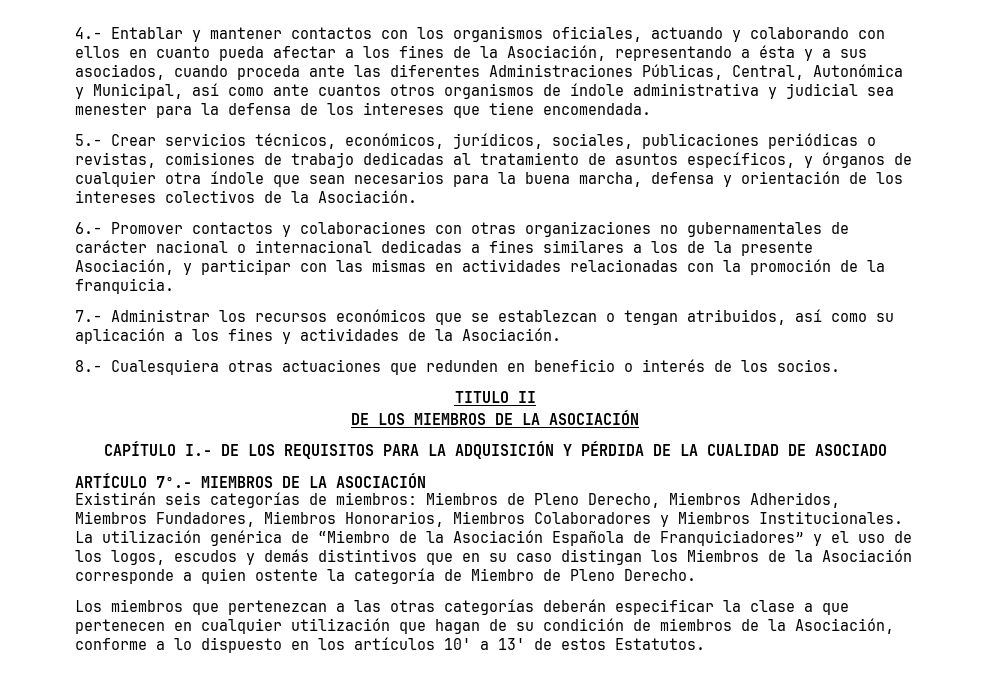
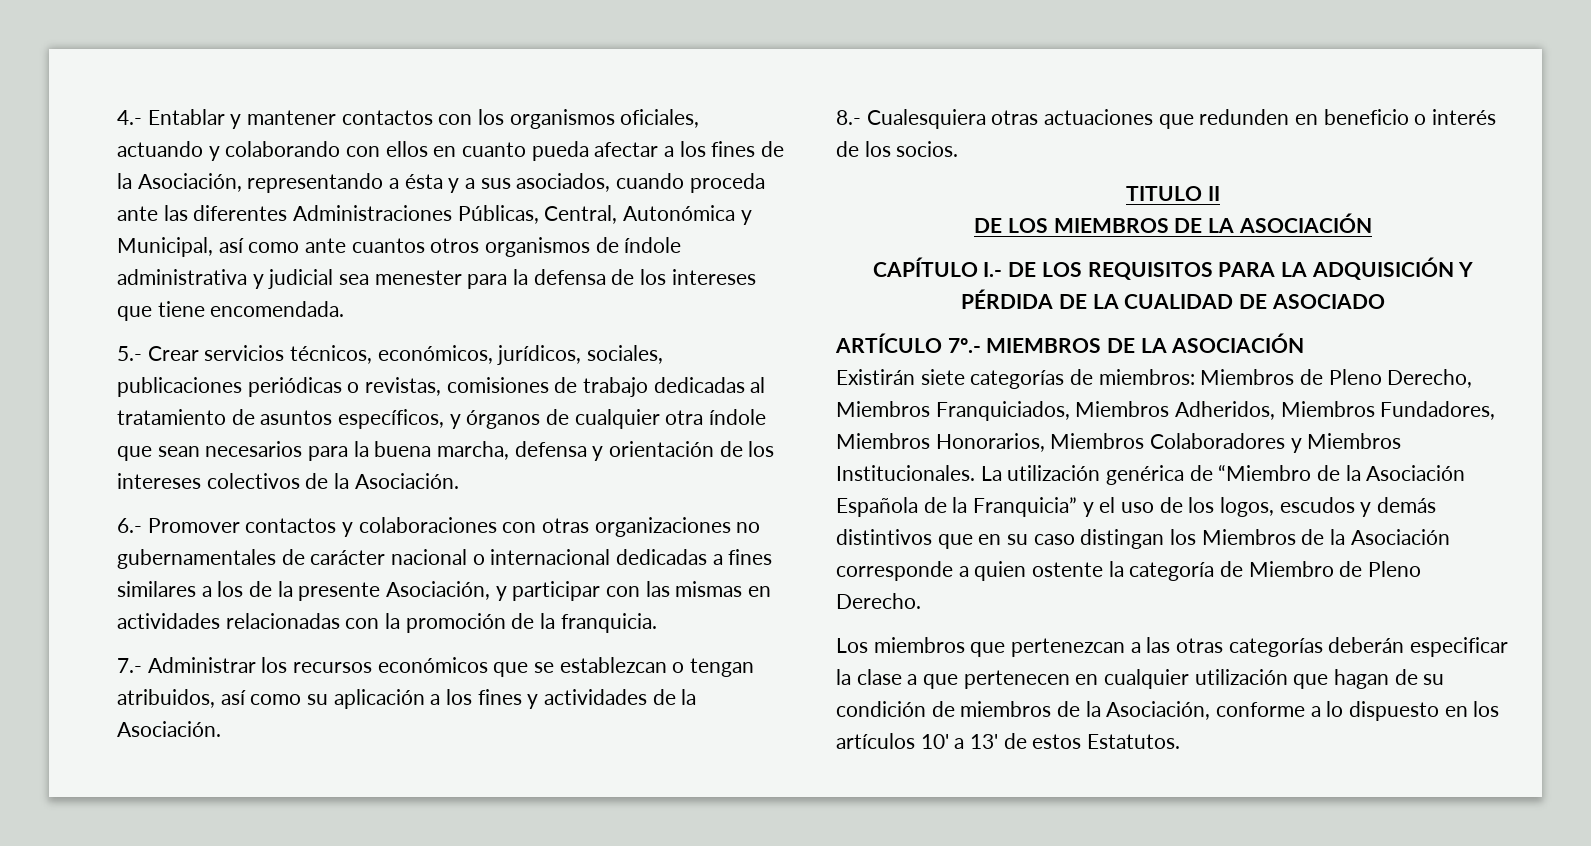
[165,492,201,505] seis -> [920,369,965,385] siete
(741, 498) none -> [935,401,1170,421] Franquiciados, Miembros
[660,530,804,546] Franquiciadores” -> [952,497,1078,517] la Franquicia”

